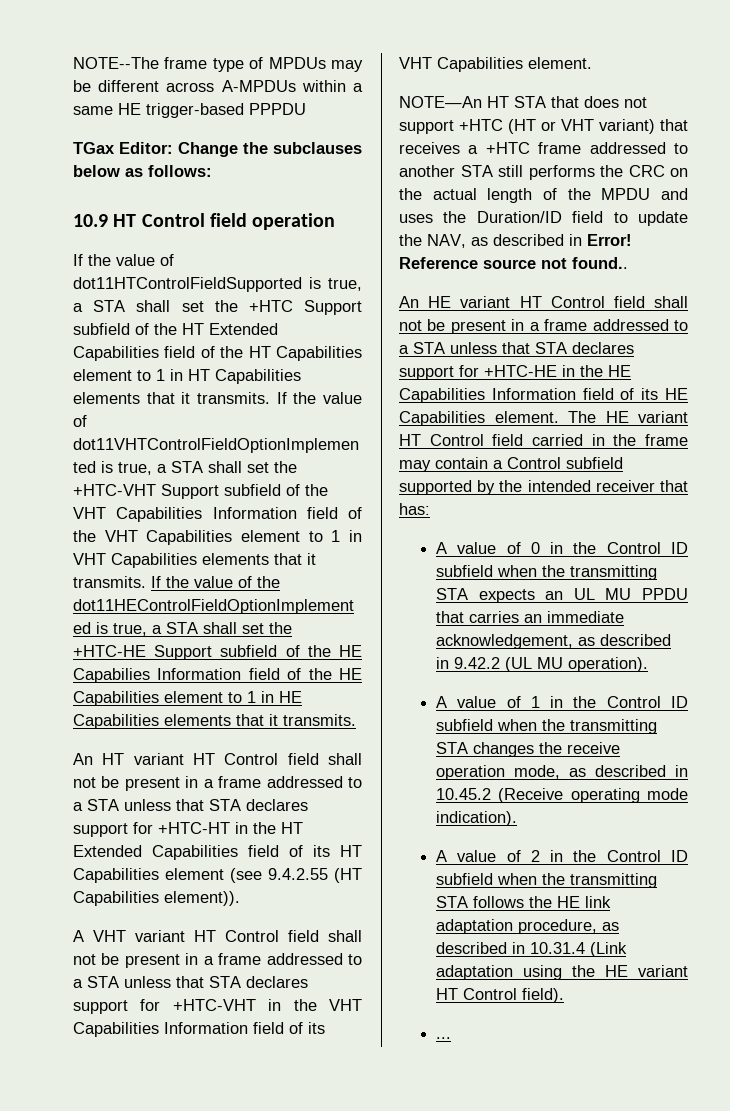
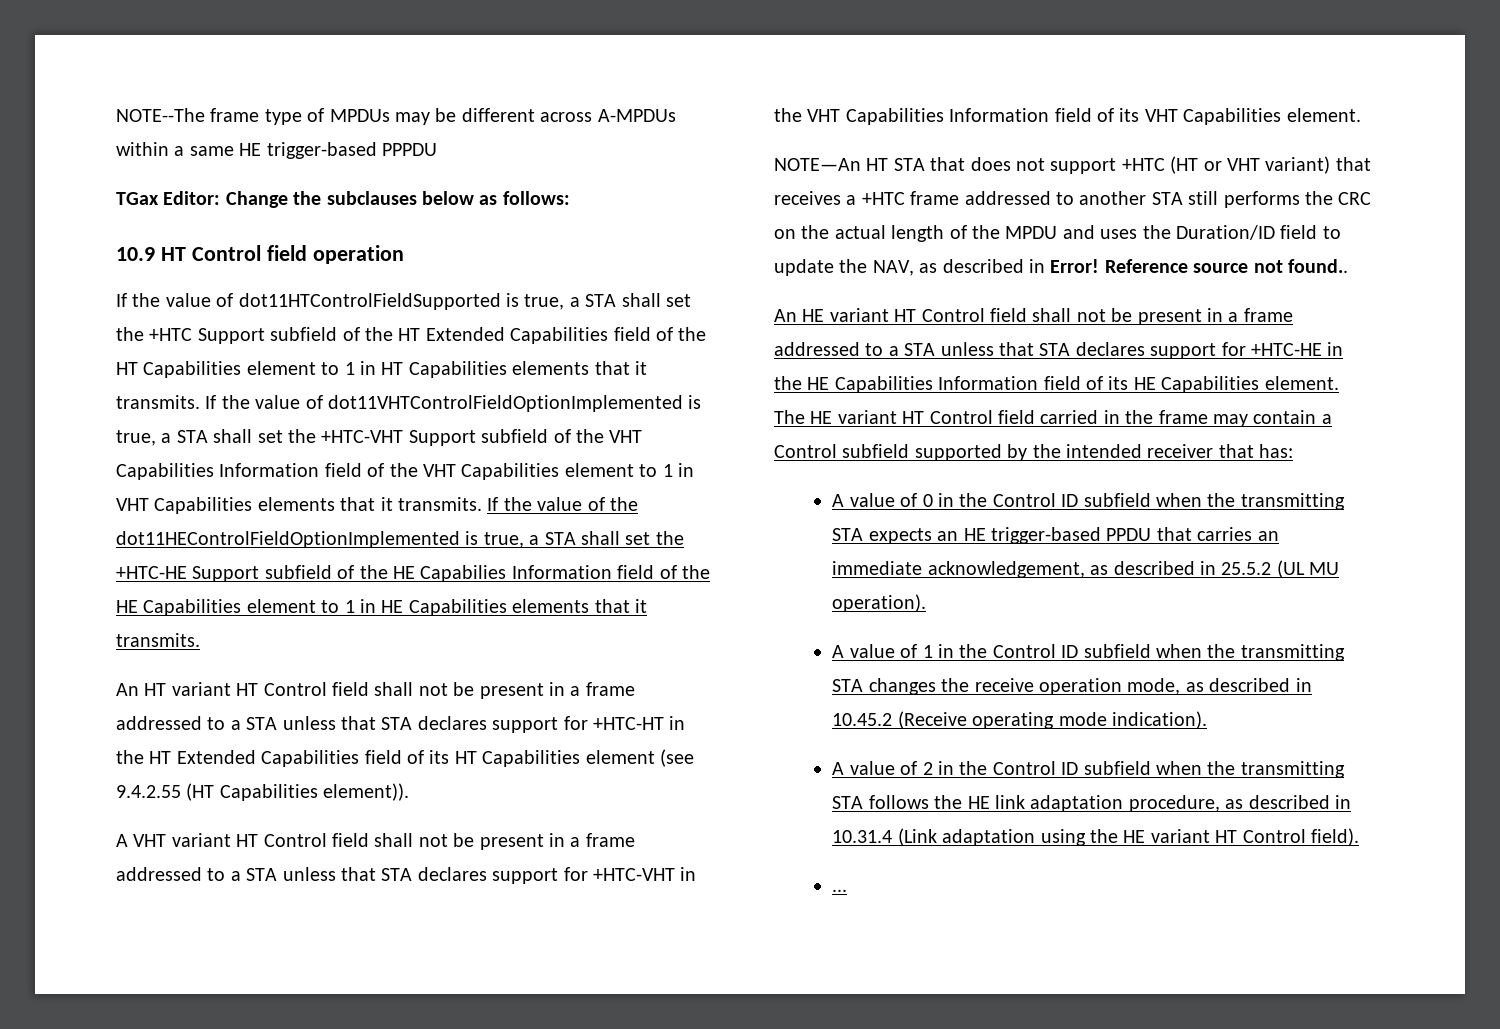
[573,588,632,600] UL MU -> [963,527,1102,544] HE trigger-based
[453,657,500,669] 9.42.2 -> [1221,562,1272,575] 25.5.2

